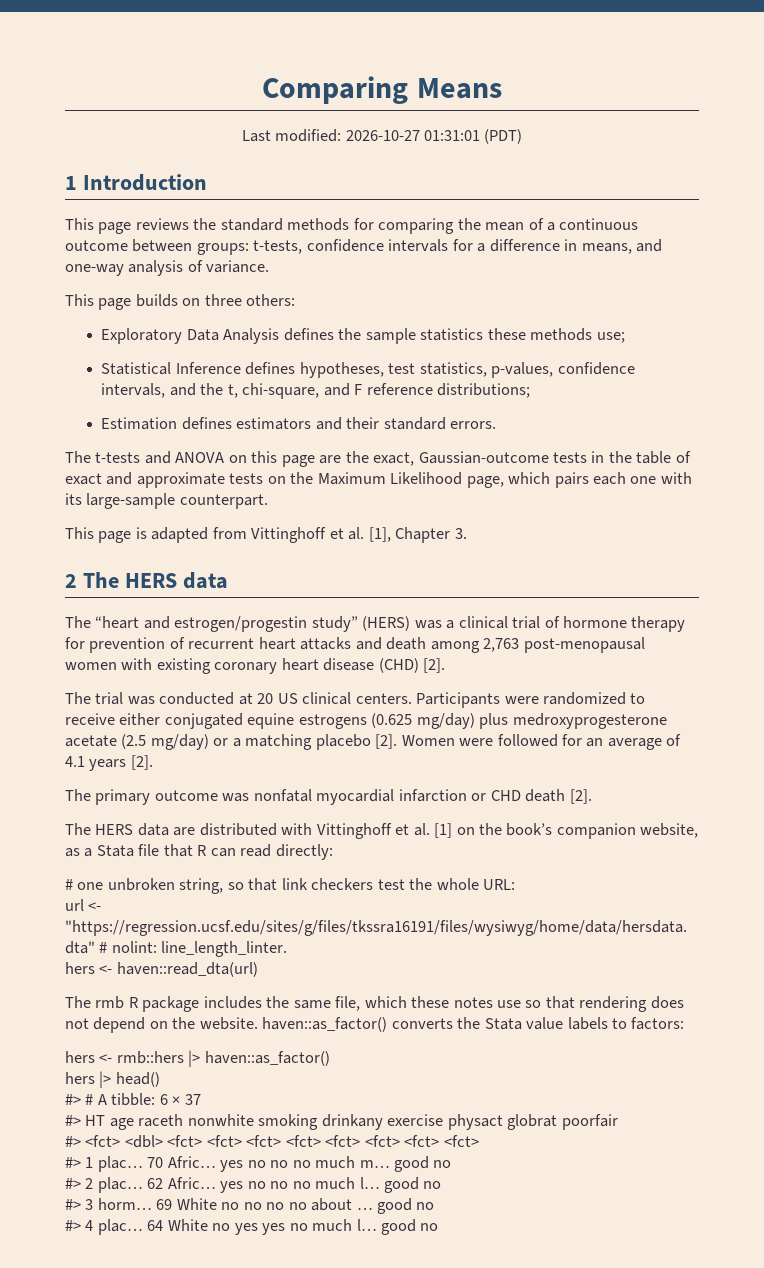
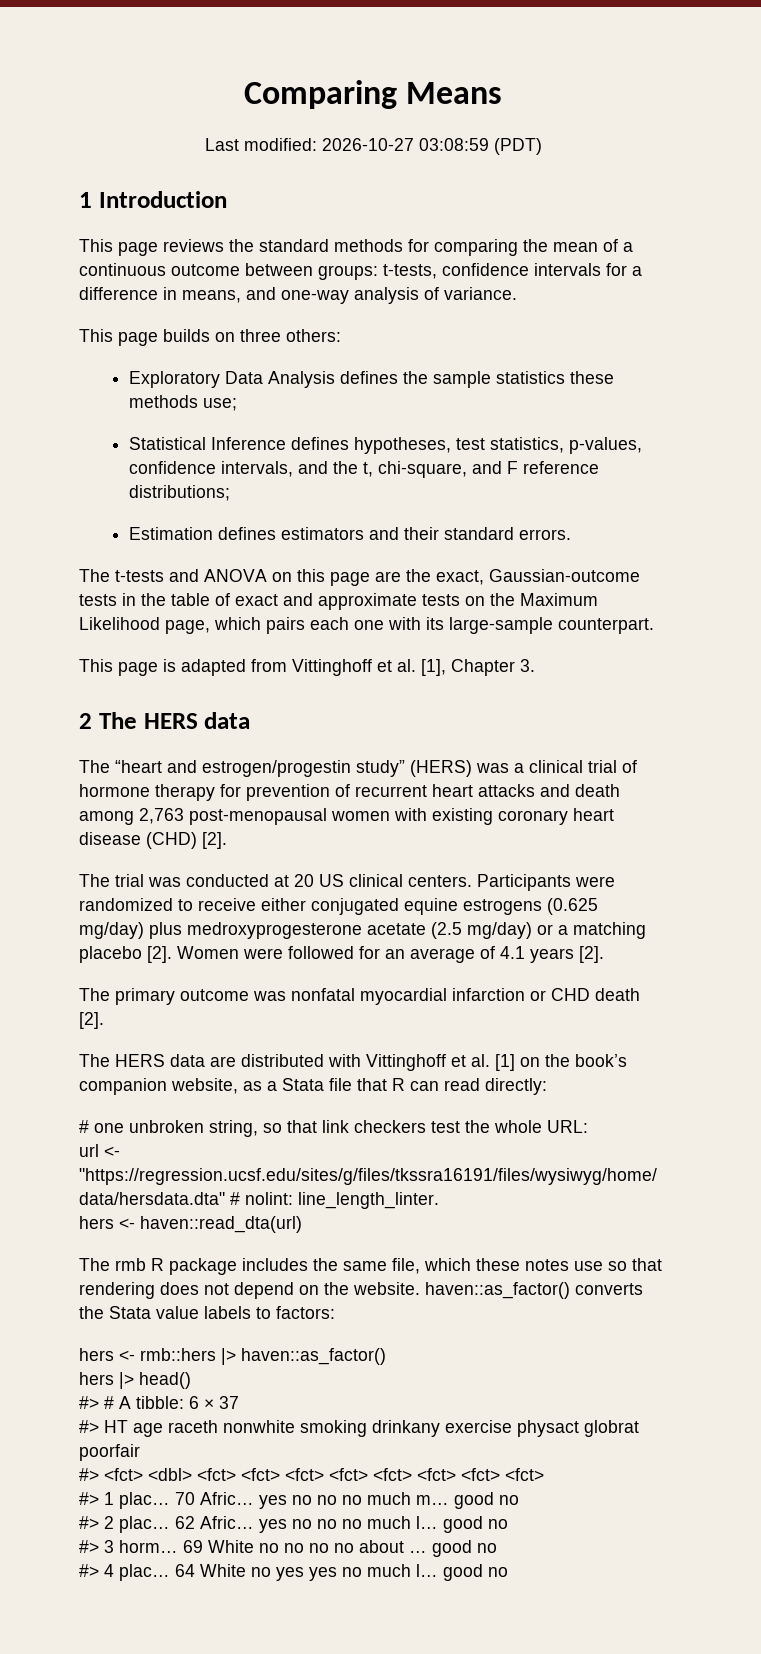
[423,130,480,141] 01:31:01 -> [418,138,489,151] 03:08:59

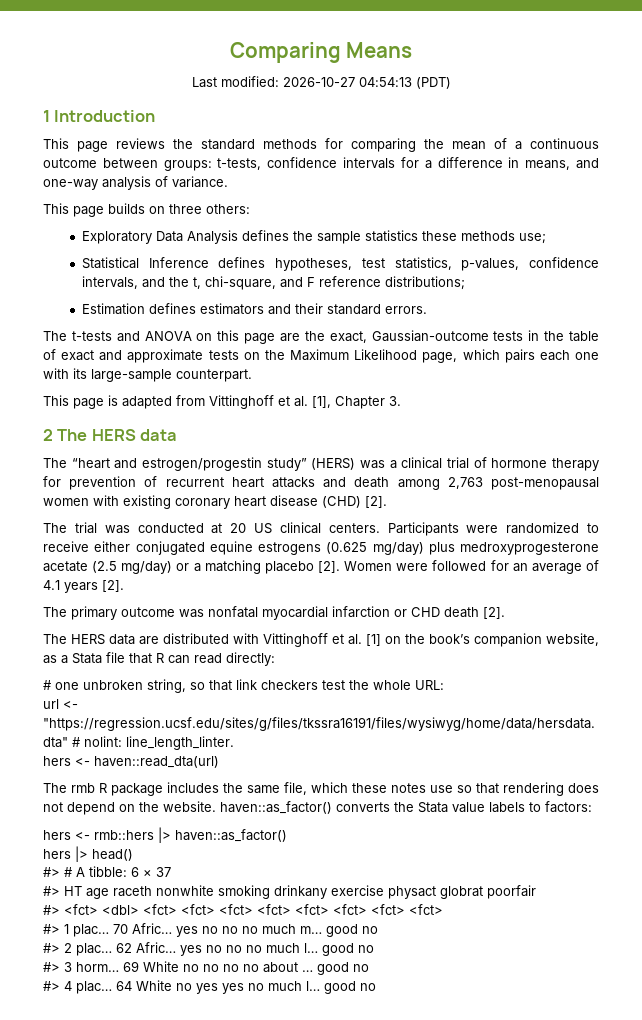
[418,138,489,151] 03:08:59 -> [358,77,412,87] 04:54:13

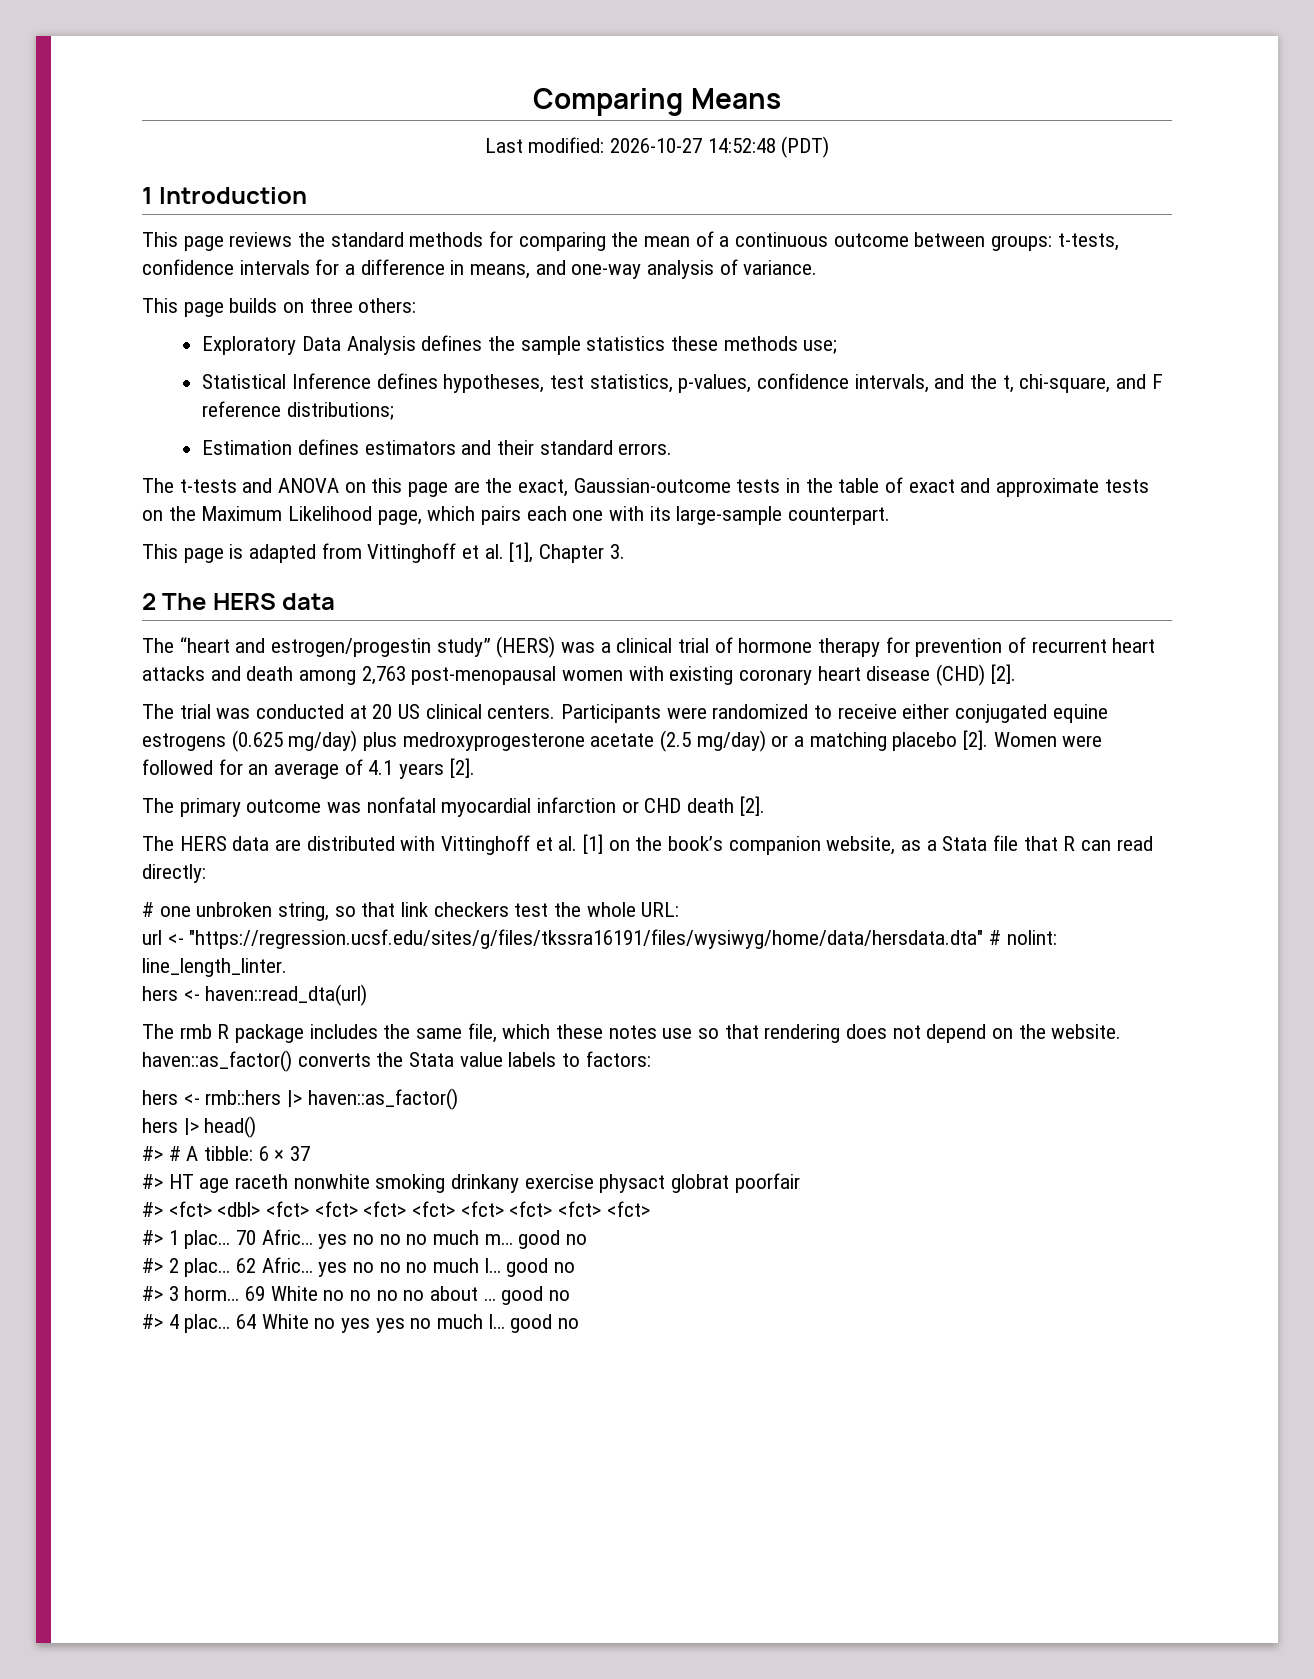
[358,77,412,87] 04:54:13 -> [707,138,776,153] 14:52:48

